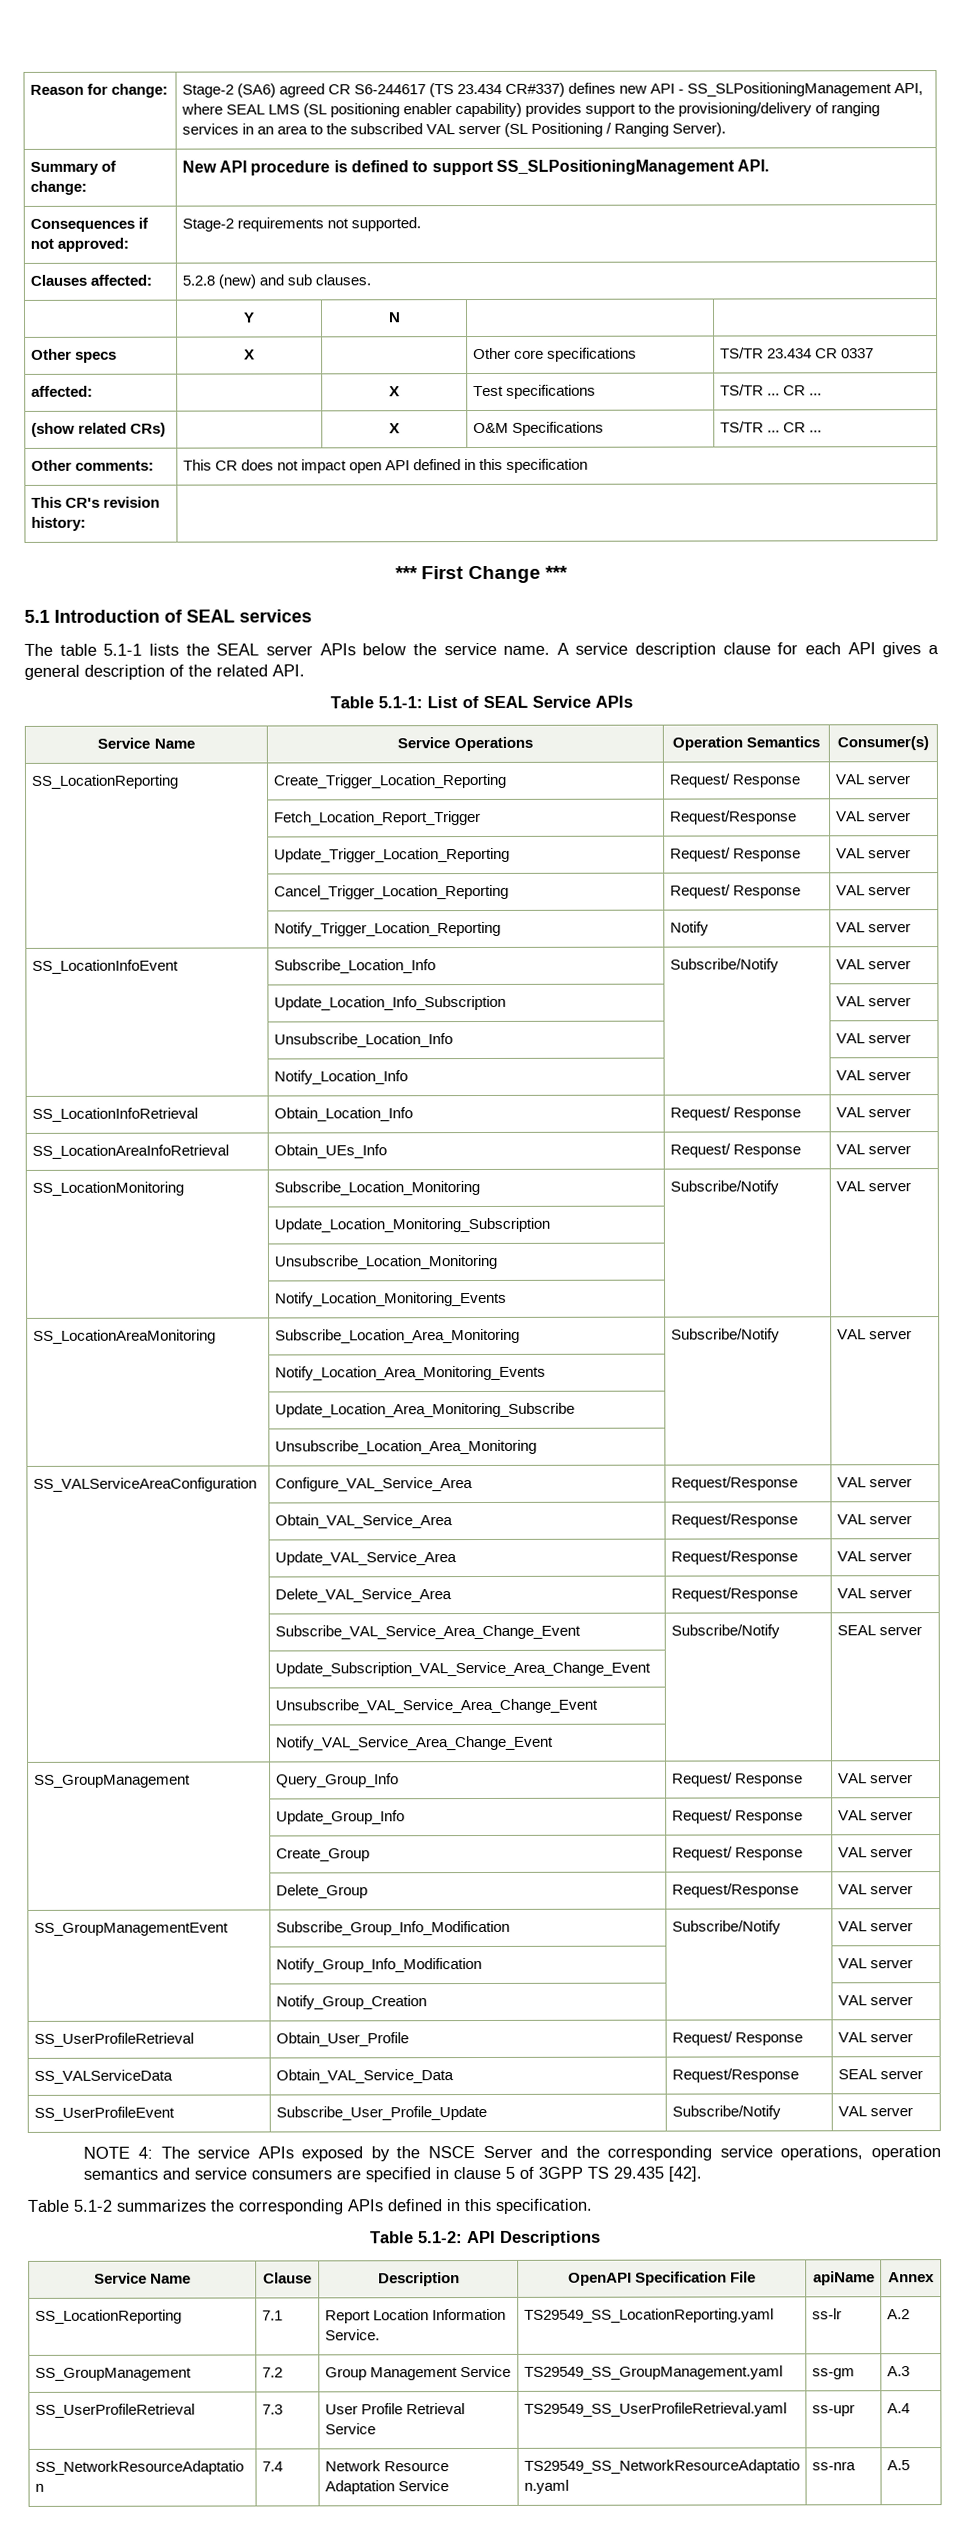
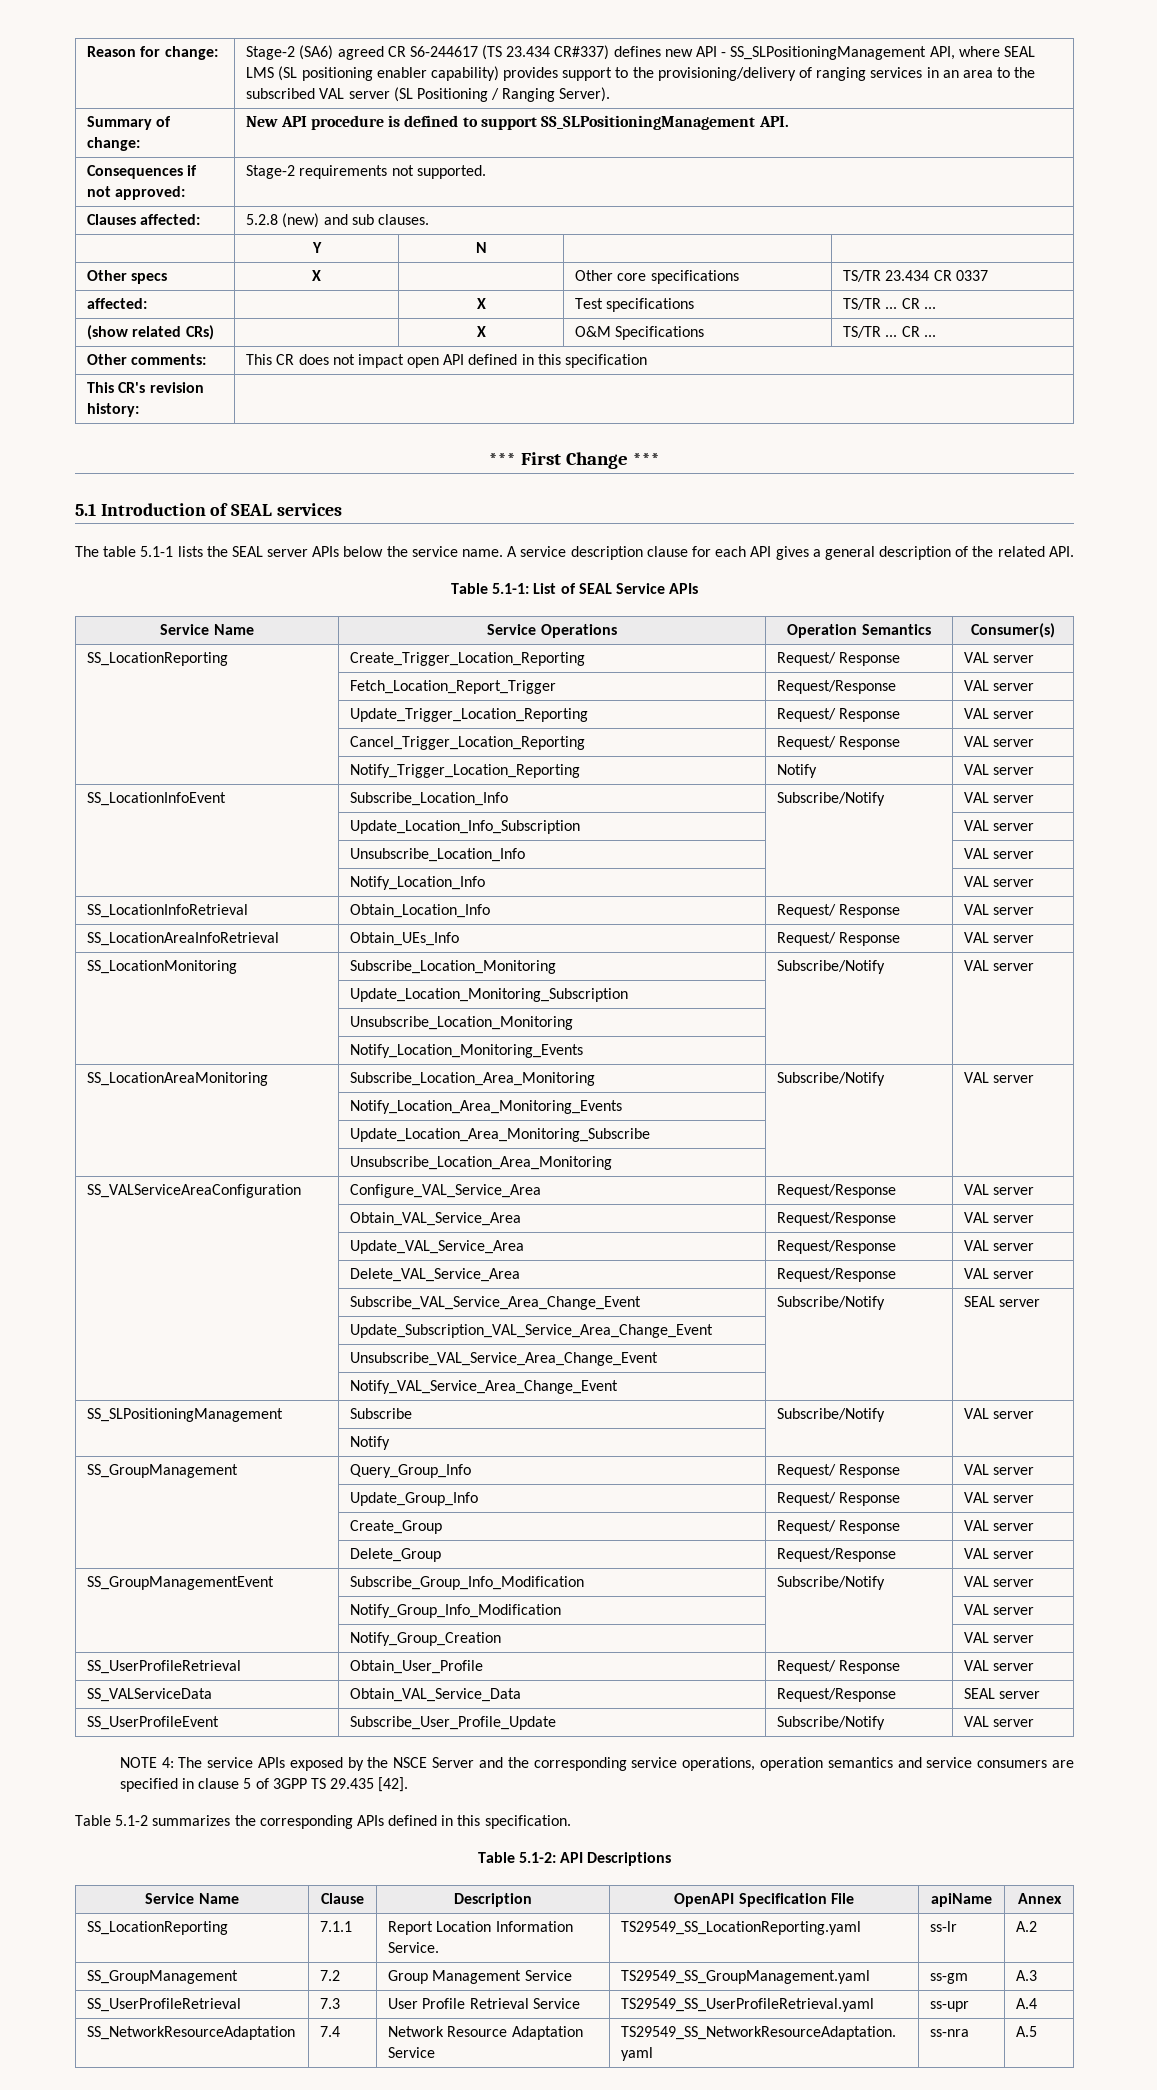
(554, 1743) none -> [87,1408,284,1422] [350,1408,413,1419] [777,1408,886,1422] [964,1408,1035,1419] [350,1436,391,1450] // SS_SLPositioningManagement | Subscribe | Subscribe/Notify | VAL server // | Notify | |
[261,2310,283,2321] 7.1 -> [320,1921,353,1932] 7.1.1

